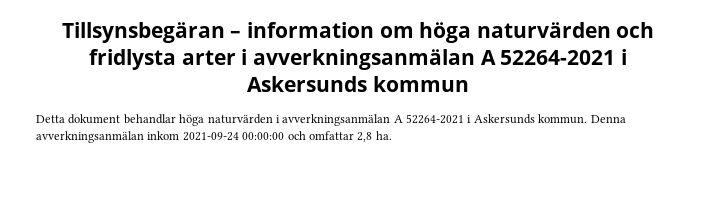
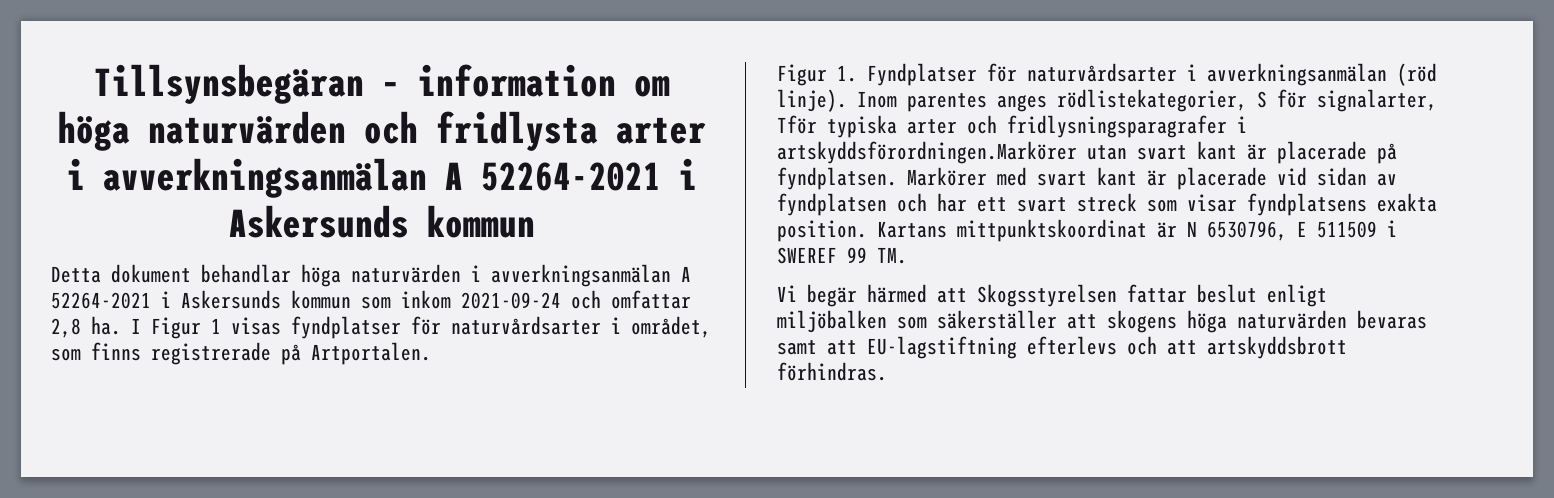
[538,114,626,124] [36,131,144,143] kommun. Denna avverkningsanmälan -> [291,290,391,309] kommun som
[242,132,285,140] 00:00:00 -> (561, 300) none
(392, 135) none -> [131,316,711,339] [51,342,431,365] [777,63,1437,86] [777,89,1437,112] [777,115,1247,138] [777,141,1397,164] [777,167,1397,190] [777,193,1437,216] [777,219,1397,242] [777,247,907,264] [777,284,1327,307] [777,310,1427,333] [777,336,1347,359] [777,362,887,381] I Figur 1 visas fyndplatser för naturvårdsarter i området, som finns registrerade på Artportalen. // Figur 1. Fyndplatser för naturvårdsarter i avverkningsanmälan (röd linje). Inom parentes anges rödlistekategorier, S för signalarter, Tför typiska arter och fridlysningsparagrafer i artskyddsförordningen.Markörer utan svart kant är placerade på fyndplatsen. Markörer med svart kant är placerade vid sidan av fyndplatsen och har ett svart streck som visar fyndplatsens exakta position. Kartans mittpunktskoordinat är N 6530796, E 511509 i SWEREF 99 TM. // Vi begär härmed att Skogsstyrelsen fattar beslut enligt miljöbalken som säkerställer att skogens höga naturvärden bevaras samt att EU-lagstiftning efterlevs och att artskyddsbrott förhindras.

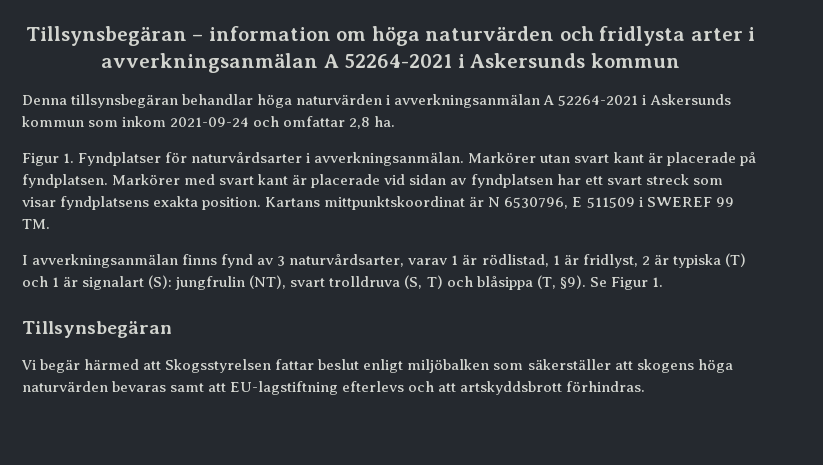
[51,264,191,283] Detta dokument -> [22,94,179,108] Denna tillsynsbegäran
[131,316,711,339] [51,342,431,365] I Figur 1 visas fyndplatser för naturvårdsarter i området, som finns registrerade på Artportalen. -> (396, 121) none
[1207,63,1437,86] [777,89,1437,112] [777,115,1247,138] [777,141,1077,164] avverkningsanmälan (röd linje). Inom parentes anges rödlistekategorier, S för signalarter, Tför typiska arter och fridlysningsparagrafer i artskyddsförordningen.Markörer -> [314,152,537,166] avverkningsanmälan. Markörer
[897,193,927,212] och -> (553, 181) none
(907, 255) none -> [22,253,746,268] [22,275,663,290] [22,321,172,338] // I avverkningsanmälan finns fynd av 3 naturvårdsarter, varav 1 är rödlistad, 1 är fridlyst, 2 är typiska (T) och 1 är signalart (S): jungfrulin (NT), svart trolldruva (S, T) och blåsippa (T, §9). Se Figur 1. // Tillsynsbegäran

